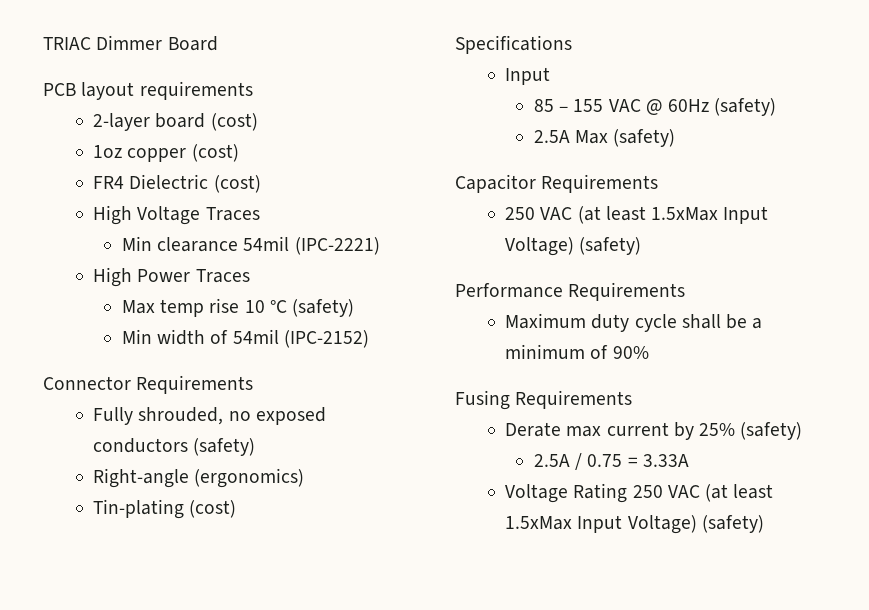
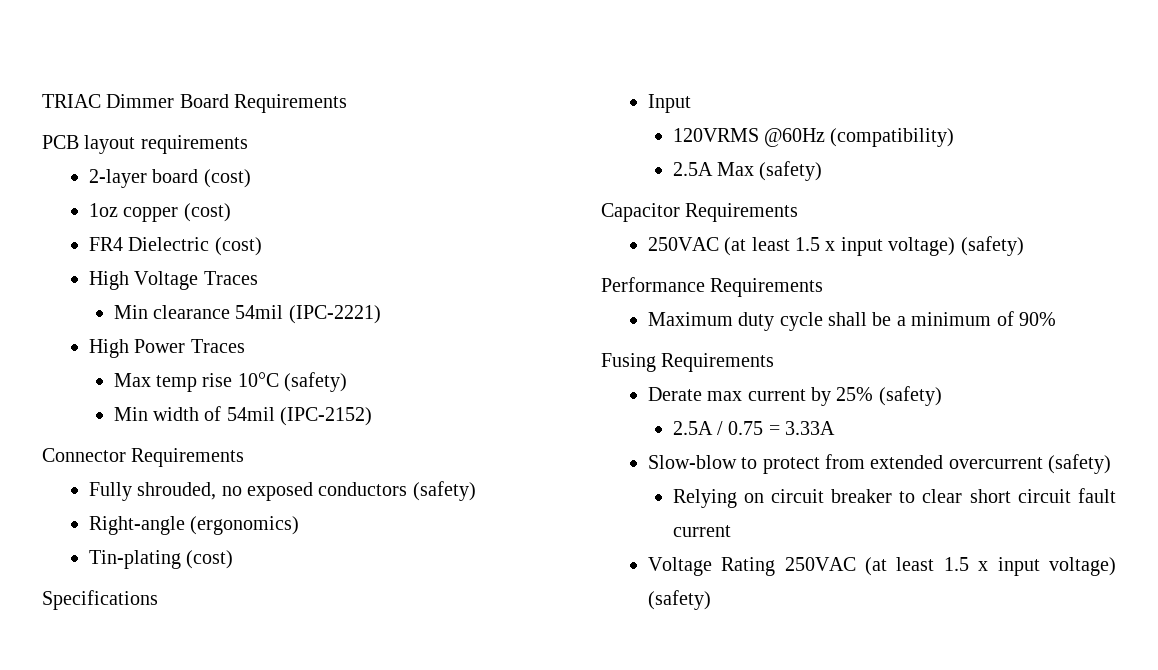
(218, 43) none -> [234,94,348,113] Requirements
[244,300,287,313] 10 °C -> [237,372,279,387] 10°C
[533,98,777,116] 85 – 155 VAC @ 60Hz (safety) -> [672,128,955,147] 120VRMS @60Hz (compatibility)
[505,206,769,224] [505,237,575,256] 250 VAC (at least 1.5xMax Input Voltage) -> [647,237,956,256] 250VAC (at least 1.5 x input voltage)
[505,483,774,503] [505,515,697,534] Voltage Rating 250 VAC (at least 1.5xMax Input Voltage) -> [647,454,1112,474] [672,488,1116,508] [672,525,731,537] [647,557,1116,576] Slow-blow to protect from extended overcurrent (safety) // Relying on circuit breaker to clear short circuit fault current // Voltage Rating 250VAC (at least 1.5 x input voltage)

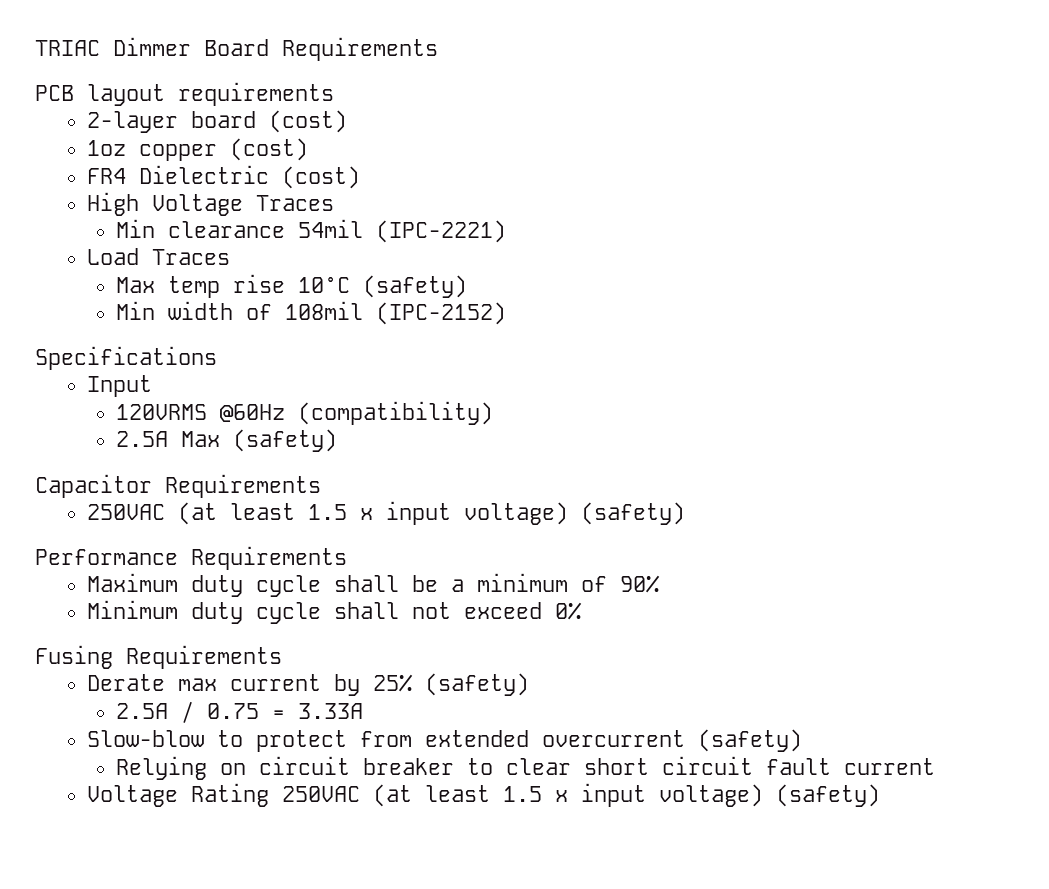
[88,339,186,358] High Power -> [87,248,140,265] Load
[226,407,275,421] 54mil -> [284,301,363,320] 108mil
[42,448,245,467] [88,481,476,501] [88,516,300,535] [88,550,234,569] // Connector Requirements // Fully shrouded, no exposed conductors (safety) // Right-angle (ergonomics) // Tin-plating (cost) -> (506, 313) none
(1057, 319) none -> [87,600,583,624] // Minimum duty cycle shall not exceed 0%

